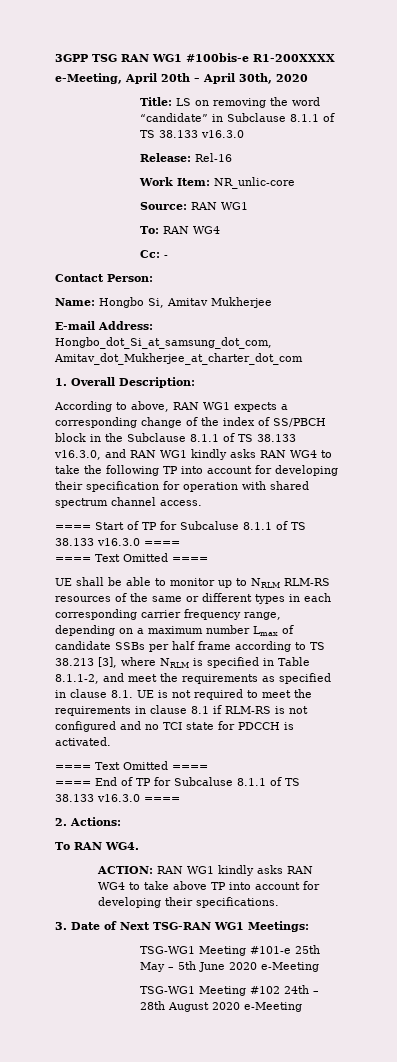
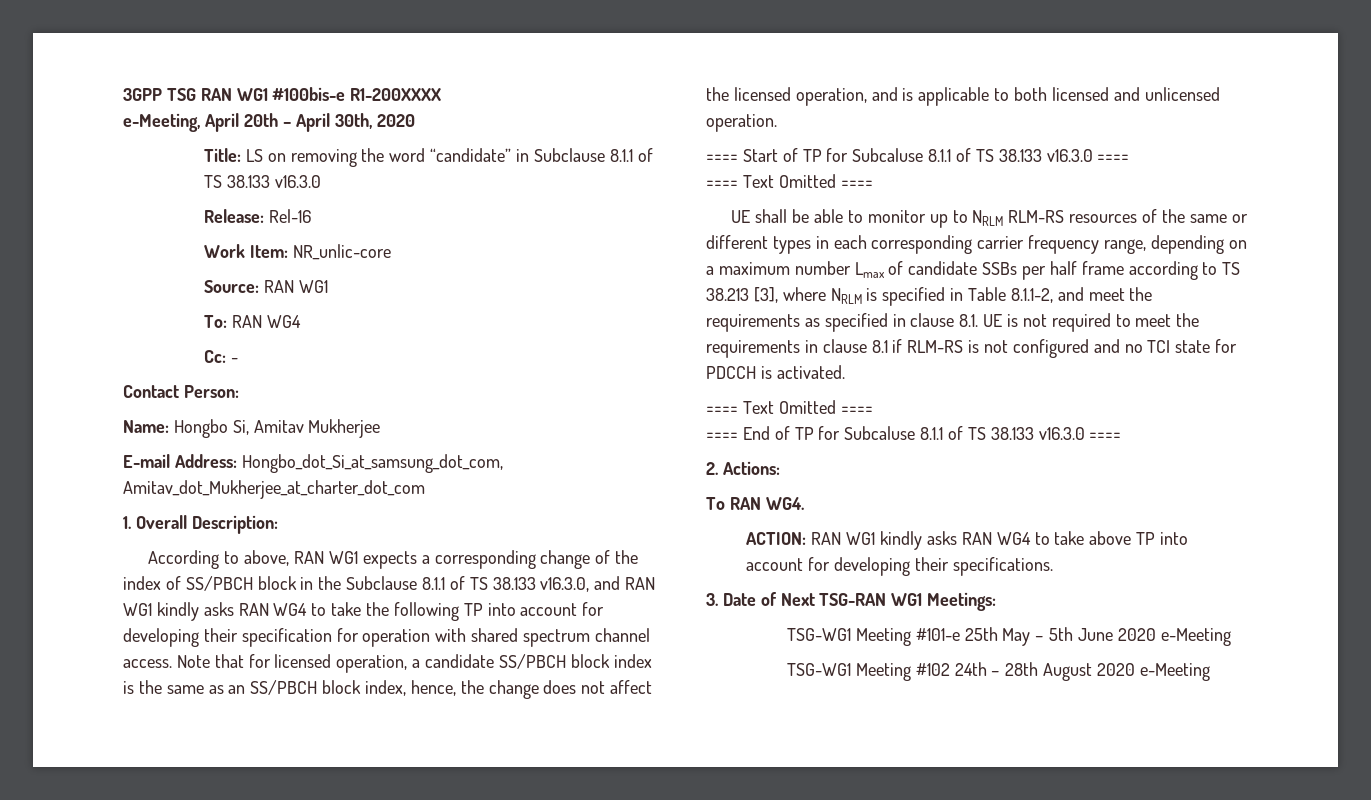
(202, 503) none -> [176,654,652,673] [123,680,653,699] [706,87,1220,106] [706,114,777,132] Note that for licensed operation, a candidate SS/PBCH block index is the same as an SS/PBCH block index, hence, the change does not affect the licensed operation, and is applicable to both licensed and unlicensed operation.

